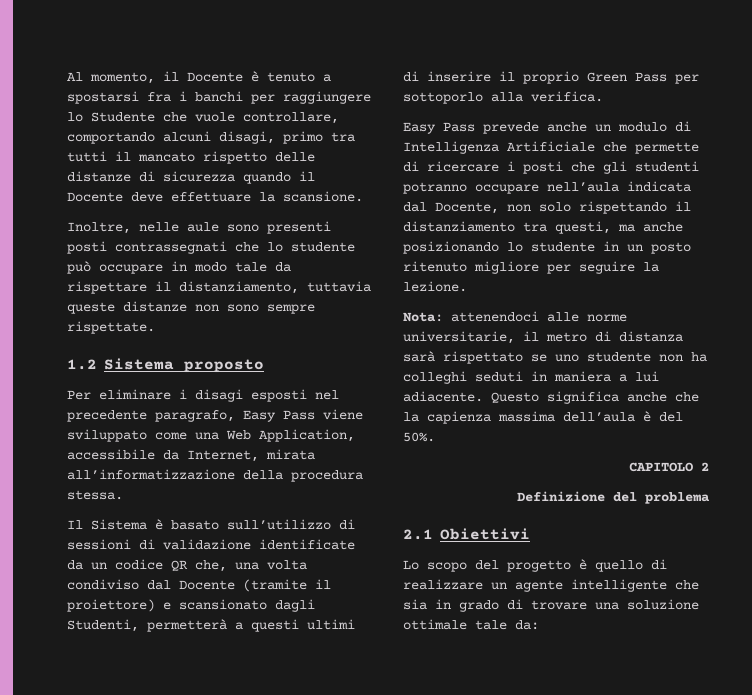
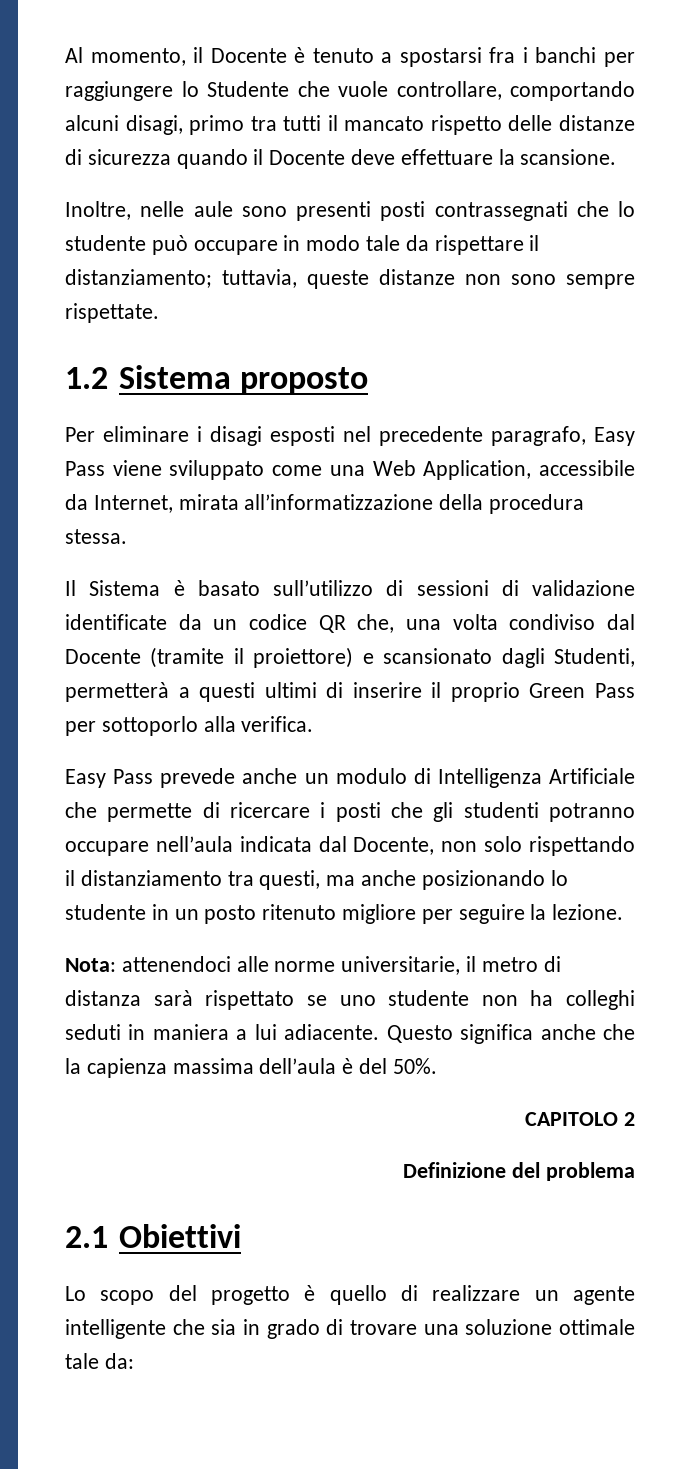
[179,281,371,294] distanziamento, tuttavia -> [65,269,297,288] distanziamento; tuttavia,

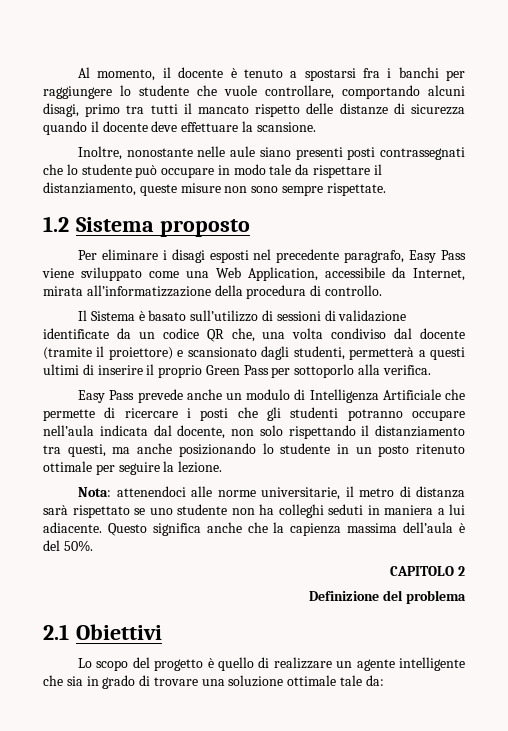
[210,48,287,63] Docente -> [178,67,224,78] docente
[207,81,289,97] Studente -> [139,85,189,96] studente
[269,150,346,165] Docente -> [102,121,148,132] docente
(131, 210) none -> [126,148,193,157] nonostante
[241,206,287,217] sono -> [259,147,291,157] siano
[65,269,455,289] distanziamento; tuttavia, queste distanze -> [43,182,221,196] distanziamento, queste misure
[65,529,127,544] stessa. -> [310,285,382,296] di controllo.
[65,649,141,664] Docente -> [420,328,465,339] docente
[554,648,636,667] Studenti, -> [293,346,345,360] studenti,
[353,837,435,855] Docente, -> [177,425,226,439] docente,
[342,904,417,924] migliore -> [43,461,92,472] ottimale

